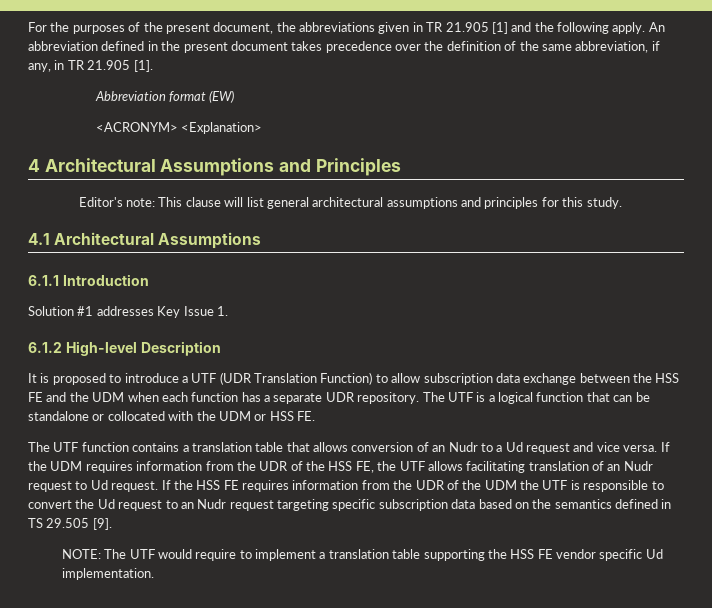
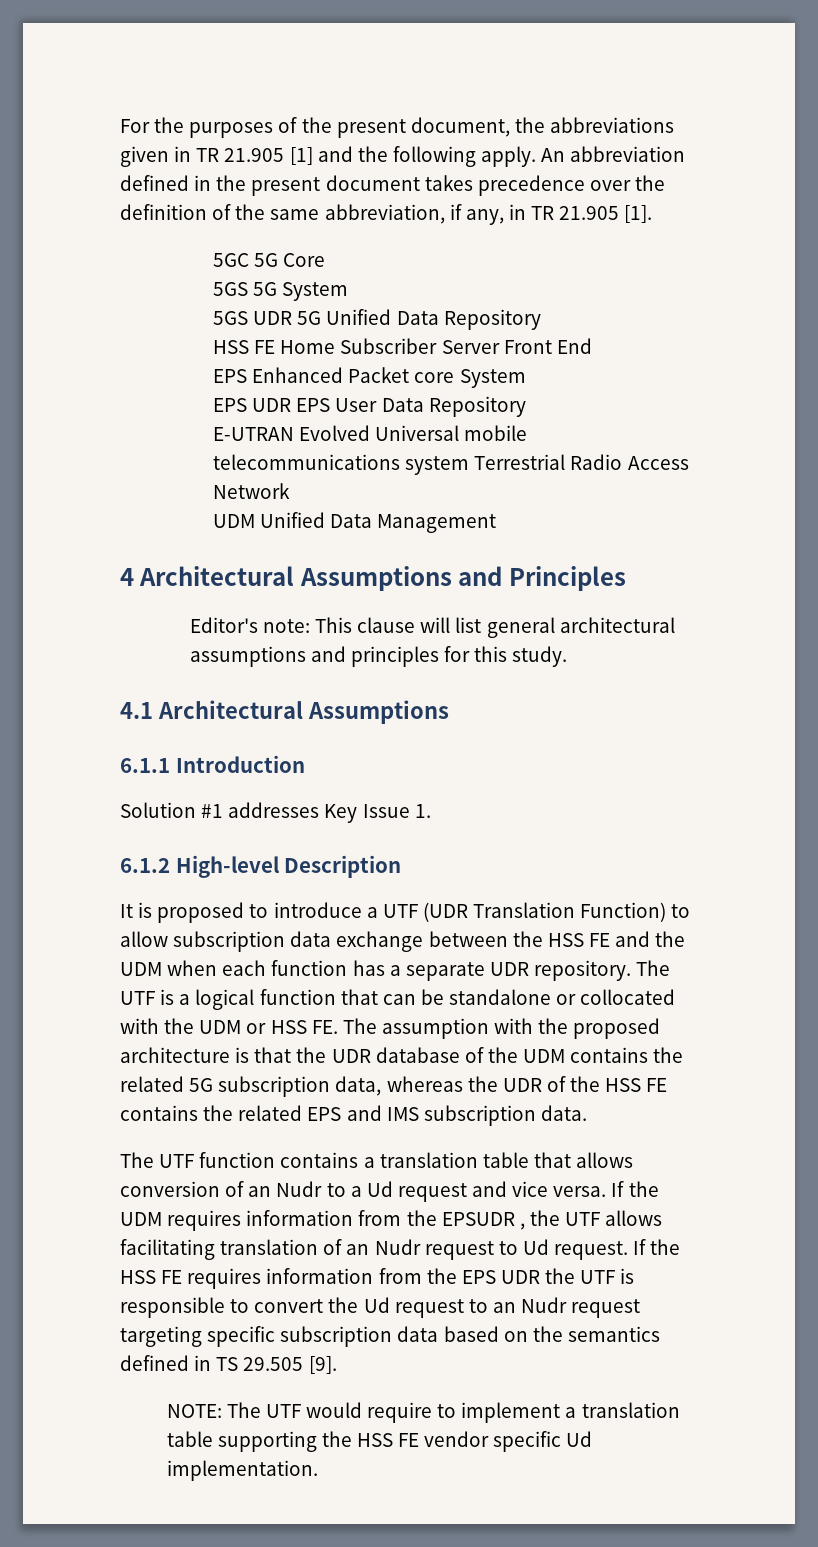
[94,90,235,103] [95,122,263,134] Abbreviation format (EW) // <ACRONYM> <Explanation> -> [212,253,326,267] [212,282,349,301] [212,309,541,330] [212,338,592,354] [212,367,526,388] [212,396,526,417] [212,425,528,441] [212,454,689,475] [212,483,290,499] [212,512,497,533] 5GC 5G Core // 5GS 5G System // 5GS UDR 5G Unified Data Repository // HSS FE Home Subscriber Server Front End // EPS Enhanced Packet core System // EPS UDR EPS User Data Repository // E-UTRAN Evolved Universal mobile telecommunications system Terrestrial Radio Access Network // UDM Unified Data Management
(315, 416) none -> [342,1018,661,1039] [120,1047,684,1063] [120,1076,668,1097] [120,1105,587,1126] The assumption with the proposed architecture is that the UDR database of the UDM contains the related 5G subscription data, whereas the UDR of the HSS FE contains the related EPS and IMS subscription data.
[259,461,374,473] UDR of the HSS FE, -> [441,1212,525,1230] EPSUDR ,
[415,480,517,490] UDR of the UDM -> [461,1270,540,1284] EPS UDR

